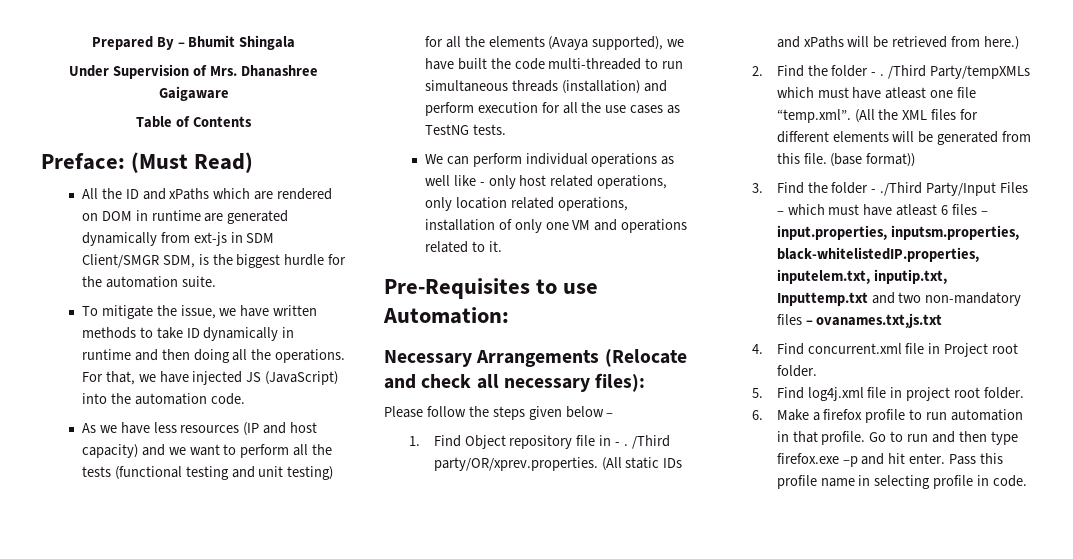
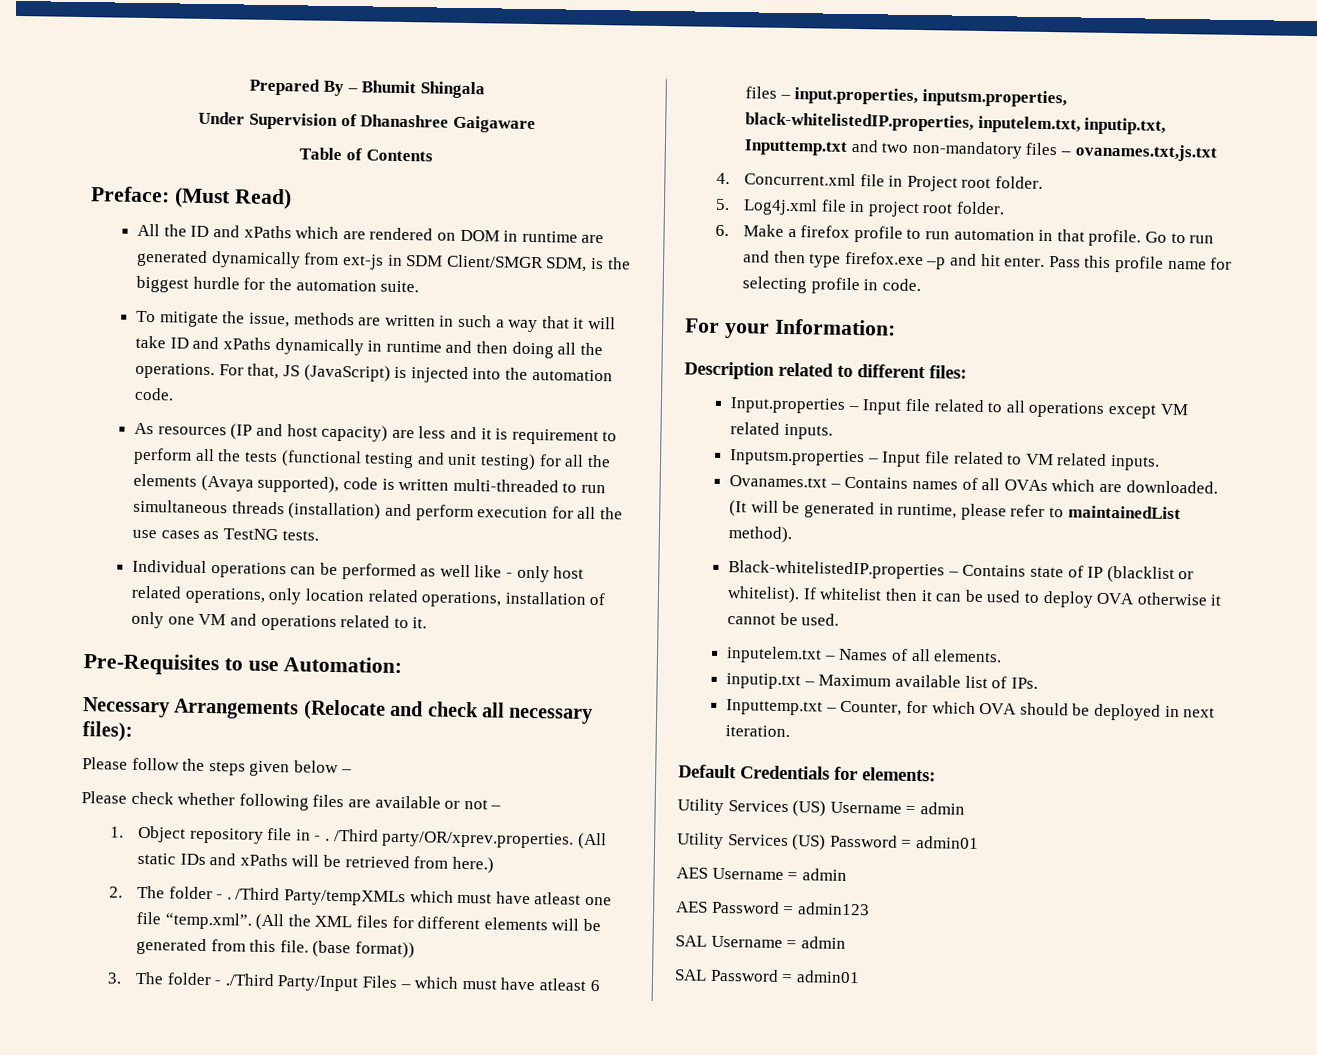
[209,66,237,76] Mrs. -> (357, 120) none
[219,305,318,317] [81,327,200,339] we have written methods to take ID -> [293,312,616,333] [135,335,272,350] methods are written in such a way that it will take ID and xPaths
[138,371,339,385] we have injected JS (JavaScript) -> [283,364,469,384] JS (JavaScript) is injected
[99,422,177,434] we have less -> (155, 428) none
[141,444,220,456] and we want -> [391,426,599,446] are less and it is requirement
[667,39,685,47] [424,58,545,70] we have built the code -> [343,477,450,491] code is written
[424,153,658,167] We can perform individual operations -> [132,559,417,581] Individual operations can be performed
(614, 415) none -> [81,791,502,811] // Please check whether following files are available or not –
[433,435,461,447] Find -> (124, 832) none
[776,65,828,77] Find the -> [137,885,166,899] The
[776,182,828,194] Find the -> [135,971,165,985] The
[776,343,902,355] Find concurrent.xml -> [744,172,857,187] Concurrent.xml
[776,387,864,401] Find log4j.xml -> [743,198,819,216] Log4j.xml
[858,475,871,486] in -> [1210,257,1233,270] for
(1028, 481) none -> [685,318,896,339] [684,361,967,380] [730,397,1188,419] [730,422,833,440] [729,449,1160,471] [729,475,1218,494] [729,500,1181,521] [728,526,794,544] [728,560,1195,584] [727,586,1223,608] [727,612,840,626] [726,646,1003,664] [726,673,1038,690] [726,699,1216,721] [725,725,791,738] [678,764,936,782] [677,798,965,817] [677,832,979,851] [676,867,847,881] [676,900,870,916] [675,935,846,949] [674,968,860,984] // For your Information: // Description related to different files: // Input.properties – Input file related to all operations except VM related inputs. // Inputsm.properties – Input file related to VM related inputs. // Ovanames.txt – Contains names of all OVAs which are downloaded. (It will be generated in runtime, please refer to maintainedList method). // Black-whitelistedIP.properties – Contains state of IP (blacklist or whitelist). If whitelist then it can be used to deploy OVA otherwise it cannot be used. // inputelem.txt – Names of all elements. // inputip.txt – Maximum available list of IPs. // Inputtemp.txt – Counter, for which OVA should be deployed in next iteration. // Default Credentials for elements: // Utility Services (US) Username = admin // Utility Services (US) Password = admin01 // AES Username = admin // AES Password = admin123 // SAL Username = admin // SAL Password = admin01

